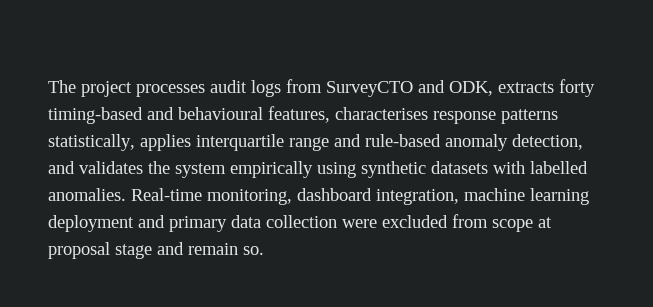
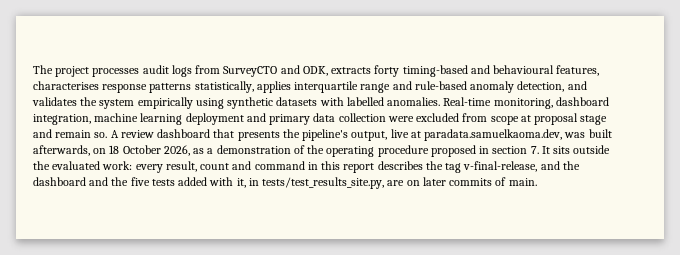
(264, 250) none -> [110,129,612,141] [33,145,611,157] [33,161,580,173] [33,177,537,189] A review dashboard that presents the pipeline's output, live at paradata.samuelkaoma.dev, was built afterwards, on 18 October 2026, as a demonstration of the operating procedure proposed in section 7. It sits outside the evaluated work: every result, count and command in this report describes the tag v-final-release, and the dashboard and the five tests added with it, in tests/test_results_site.py, are on later commits of main.

